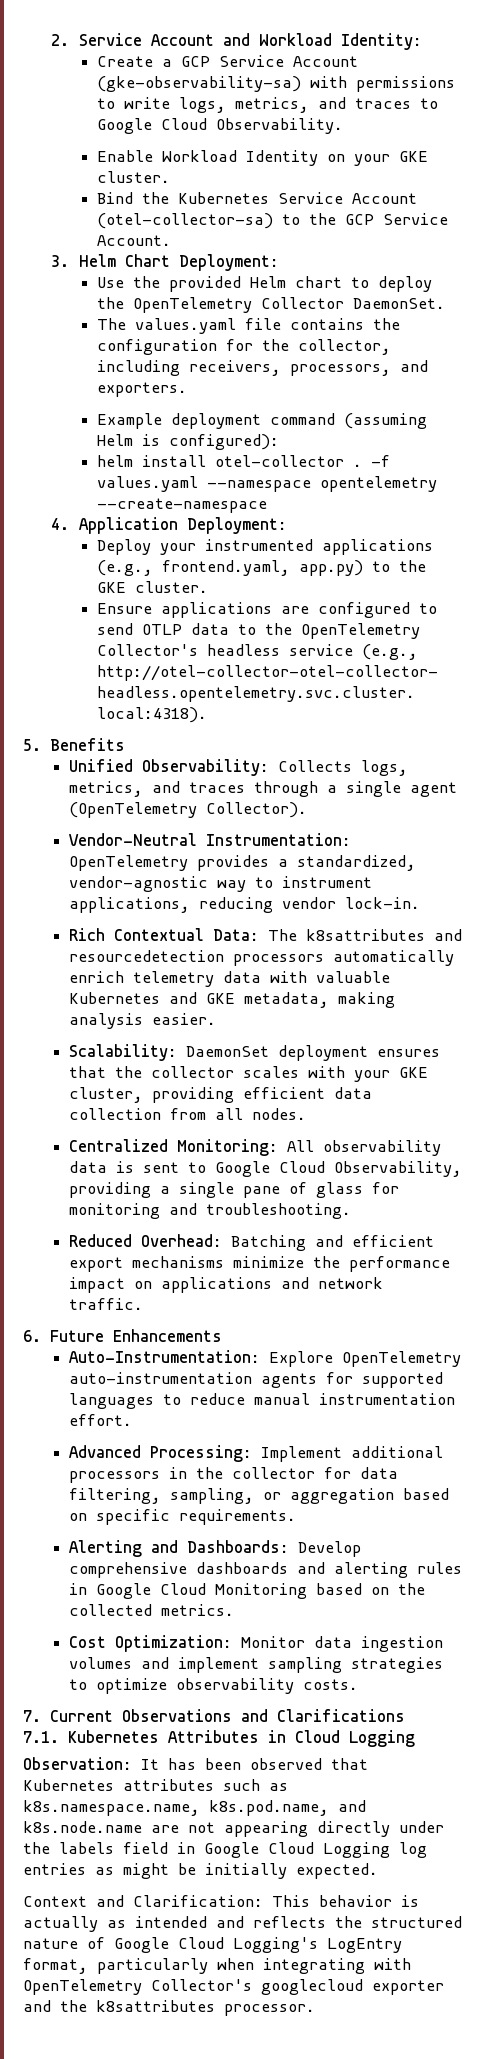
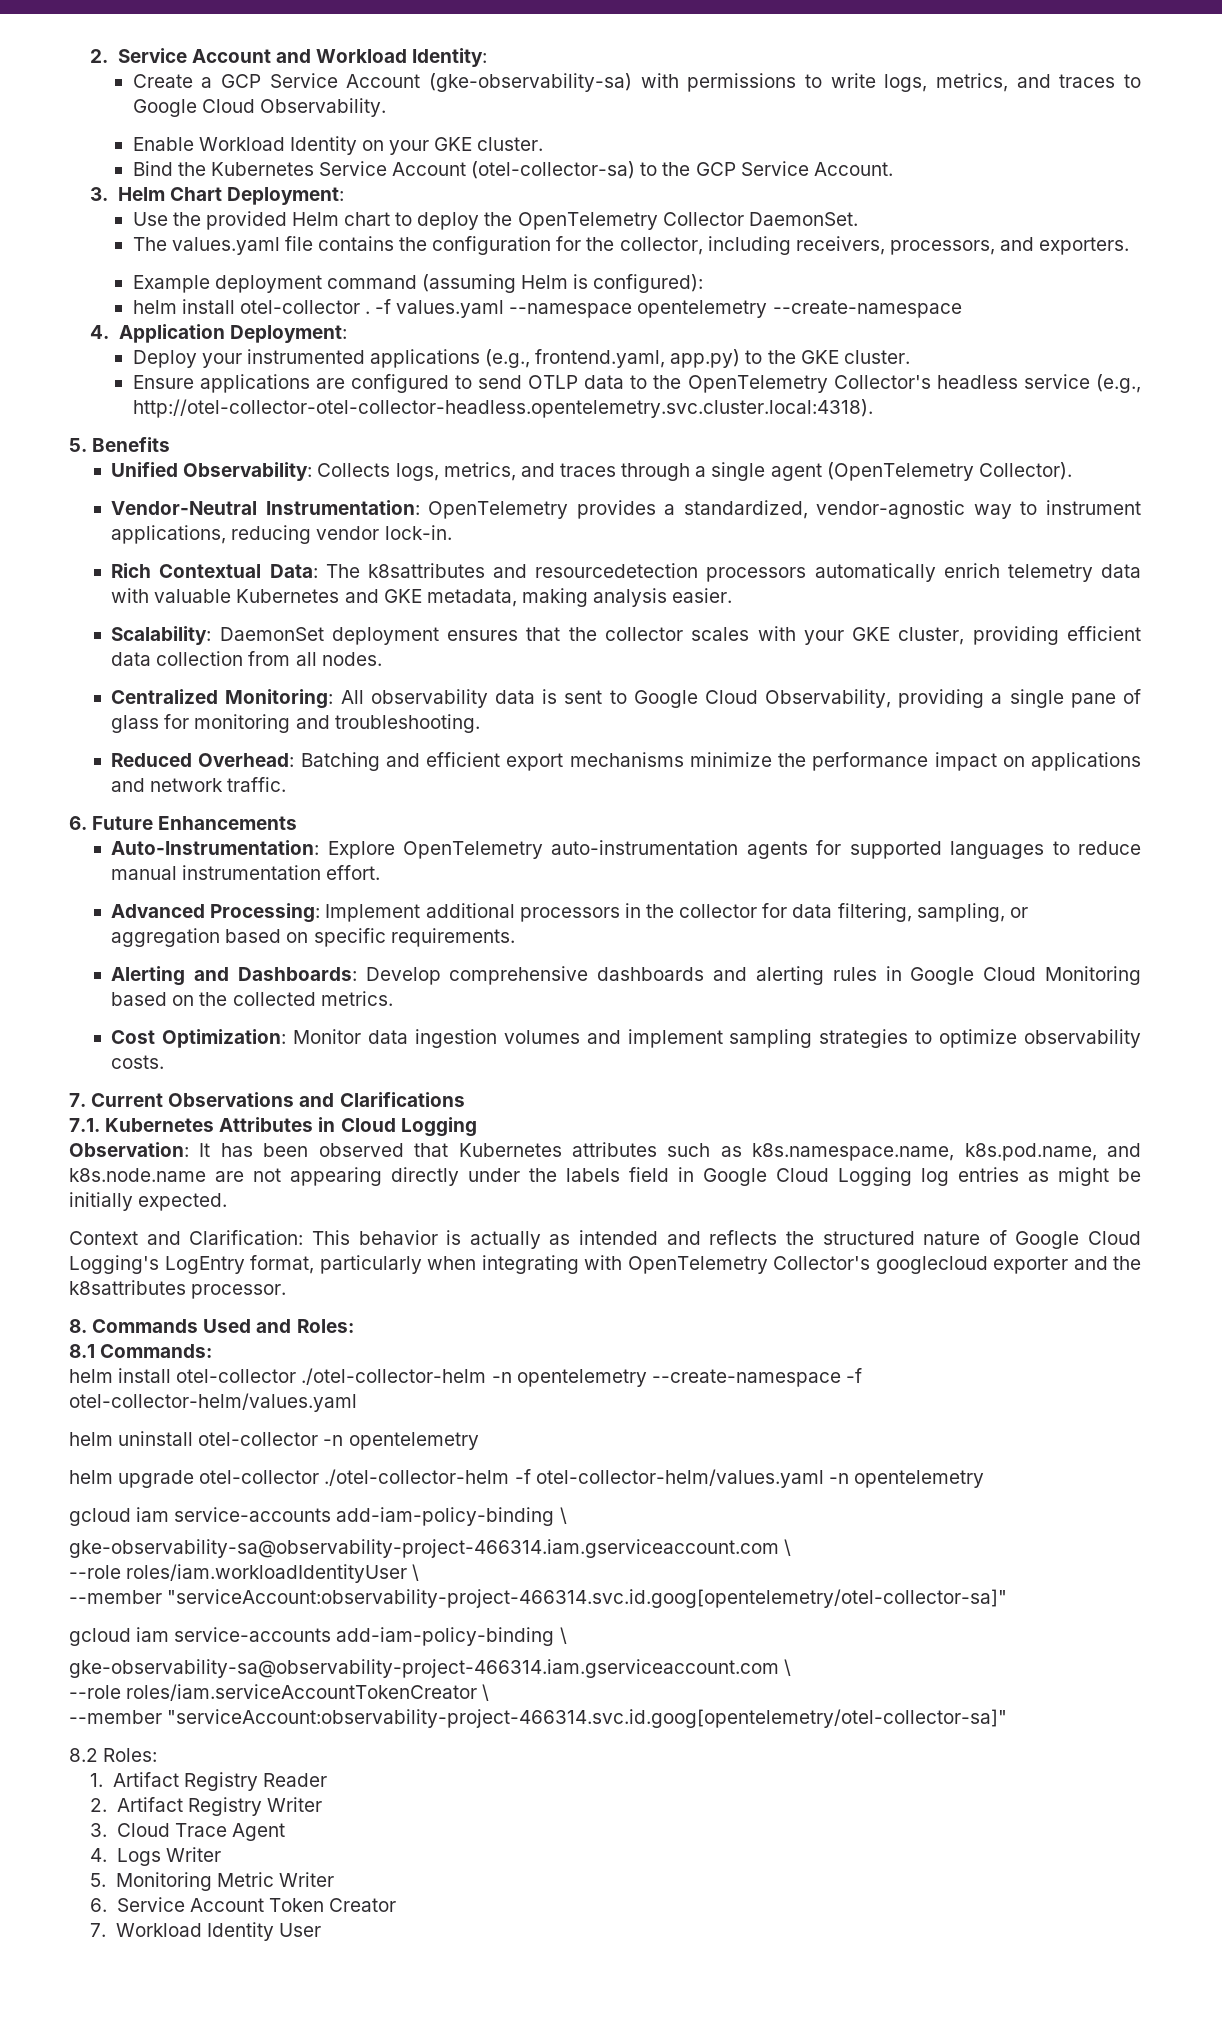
(315, 2010) none -> [69,1319,354,1333] [69,1344,213,1358] [69,1368,862,1387] [69,1393,357,1412] [69,1431,479,1450] [69,1469,984,1488] [69,1507,567,1526] [69,1539,792,1558] [69,1564,420,1583] [69,1589,1008,1608] [69,1627,567,1646] [69,1659,792,1678] [69,1684,490,1701] [69,1709,1008,1728] [69,1748,158,1762] [90,1772,328,1791] [90,1797,323,1816] [90,1823,286,1841] [90,1847,221,1866] [90,1872,335,1891] [90,1897,397,1912] [90,1922,322,1941] // 8. Commands Used and Roles: // 8.1 Commands: // helm install otel-collector ./otel-collector-helm -n opentelemetry --create-namespace -f otel-collector-helm/values.yaml // helm uninstall otel-collector -n opentelemetry // helm upgrade otel-collector ./otel-collector-helm -f otel-collector-helm/values.yaml -n opentelemetry // gcloud iam service-accounts add-iam-policy-binding \ // gke-observability-sa@observability-project-466314.iam.gserviceaccount.com \ // --role roles/iam.workloadIdentityUser \ // --member "serviceAccount:observability-project-466314.svc.id.goog[opentelemetry/otel-collector-sa]" // gcloud iam service-accounts add-iam-policy-binding \ // gke-observability-sa@observability-project-466314.iam.gserviceaccount.com \ // --role roles/iam.serviceAccountTokenCreator \ // --member "serviceAccount:observability-project-466314.svc.id.goog[opentelemetry/otel-collector-sa]" // 8.2 Roles: // 1. Artifact Registry Reader // 2. Artifact Registry Writer // 3. Cloud Trace Agent // 4. Logs Writer // 5. Monitoring Metric Writer // 6. Service Account Token Creator // 7. Workload Identity User

